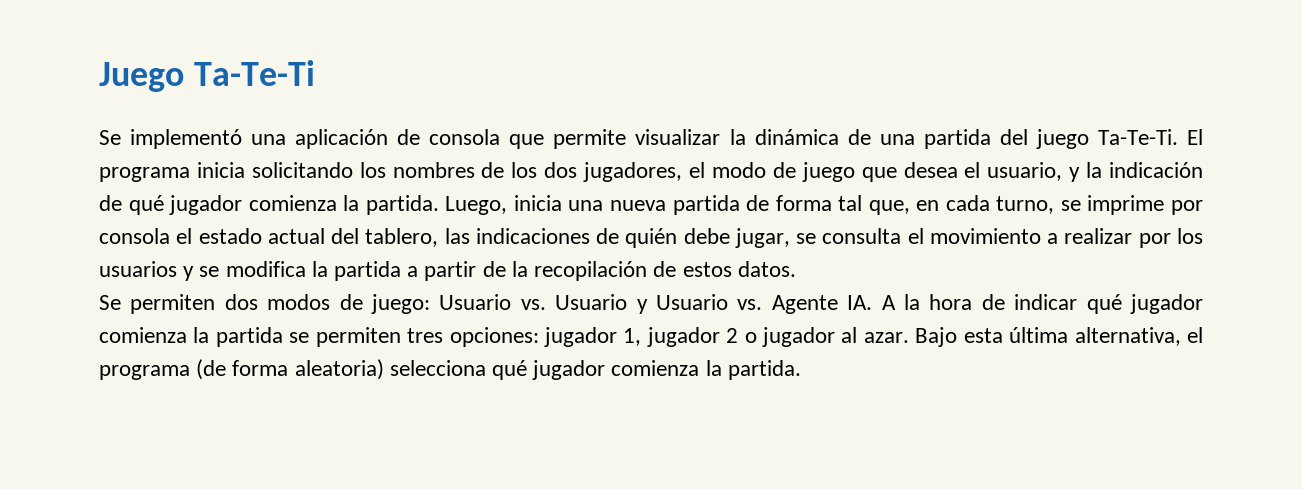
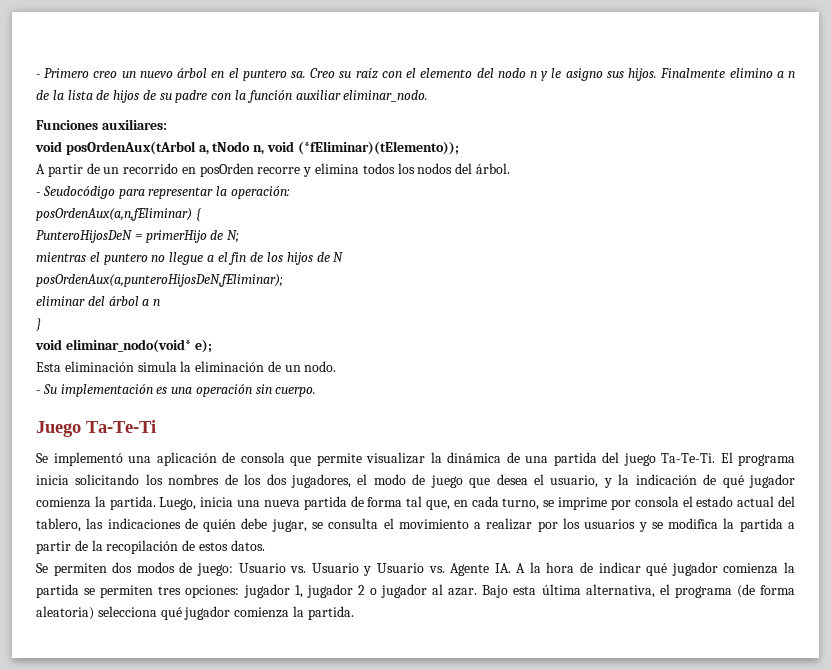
(99, 77) none -> [36,68,795,81] [36,90,429,103] [36,119,167,130] [35,141,459,155] [36,163,510,177] [36,186,290,199] [36,208,202,221] [36,230,240,243] [36,252,344,265] [36,274,283,287] [36,296,161,306] [36,318,41,331] [35,339,212,353] [36,361,337,372] [36,384,317,397] - Primero creo un nuevo árbol en el puntero sa. Creo su raíz con el elemento del nodo n y le asigno sus hijos. Finalmente elimino a n de la lista de hijos de su padre con la función auxiliar eliminar_nodo. // Funciones auxiliares: // void posOrdenAux(tArbol a, tNodo n, void (*fEliminar)(tElemento)); // A partir de un recorrido en posOrden recorre y elimina todos los nodos del árbol. // - Seudocódigo para representar la operación: // posOrdenAux(a,n,fEliminar) { // PunteroHijosDeN = primerHijo de N; // mientras el puntero no llegue a el fin de los hijos de N // posOrdenAux(a,punteroHijosDeN,fEliminar); // eliminar del árbol a n // } // void eliminar_nodo(void* e); // Esta eliminación simula la eliminación de un nodo. // - Su implementación es una operación sin cuerpo. //

